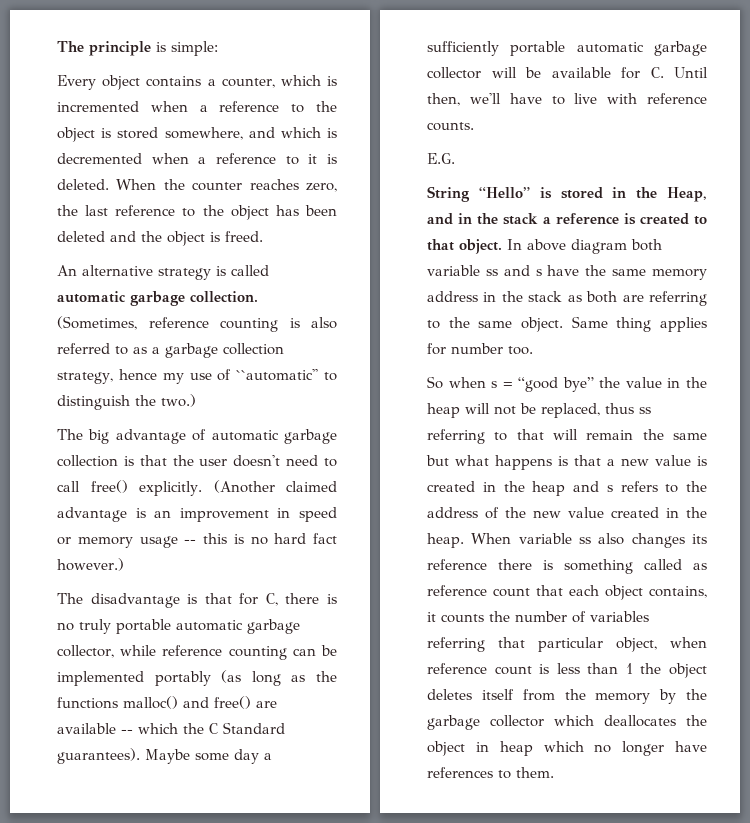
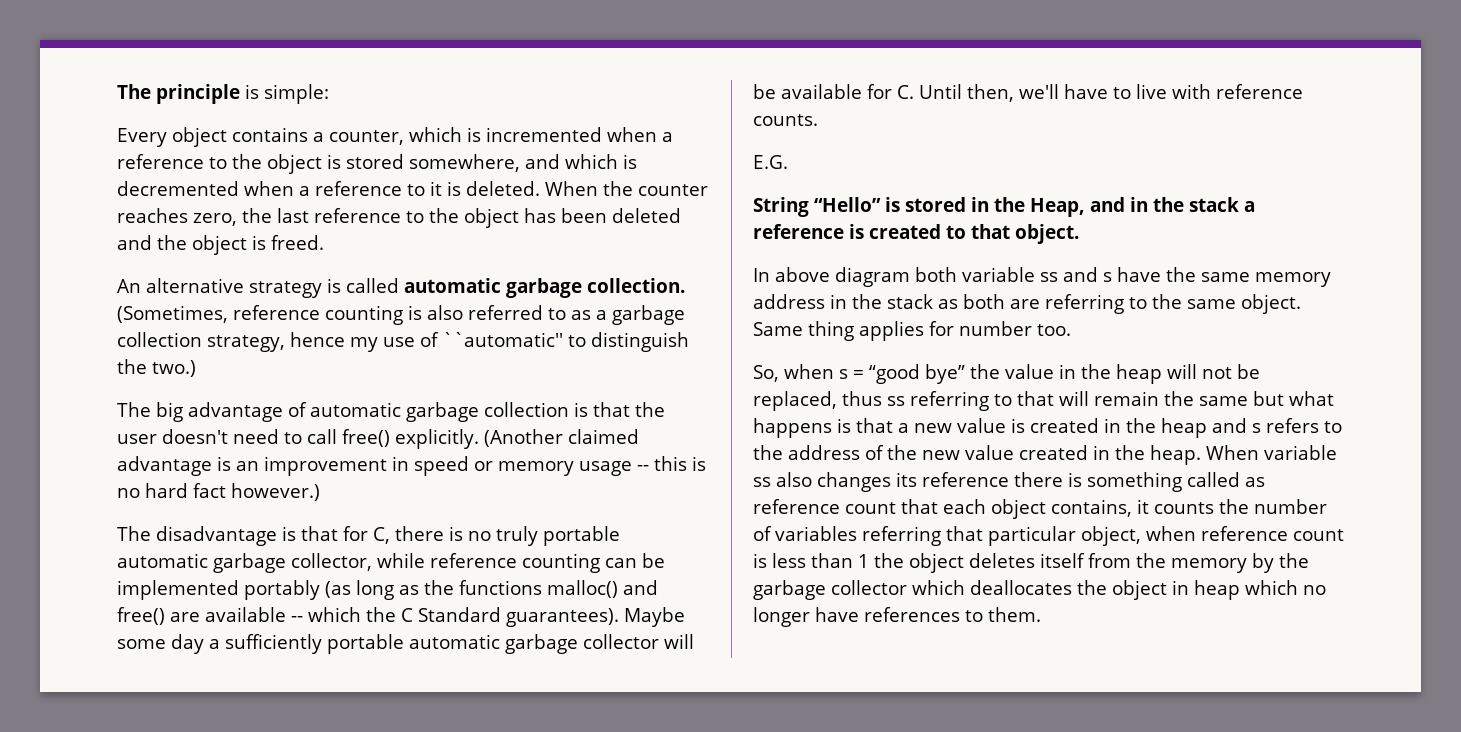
(502, 246) none -> (1079, 234) //
[427,376,443,389] So -> [753,365,779,382] So,

